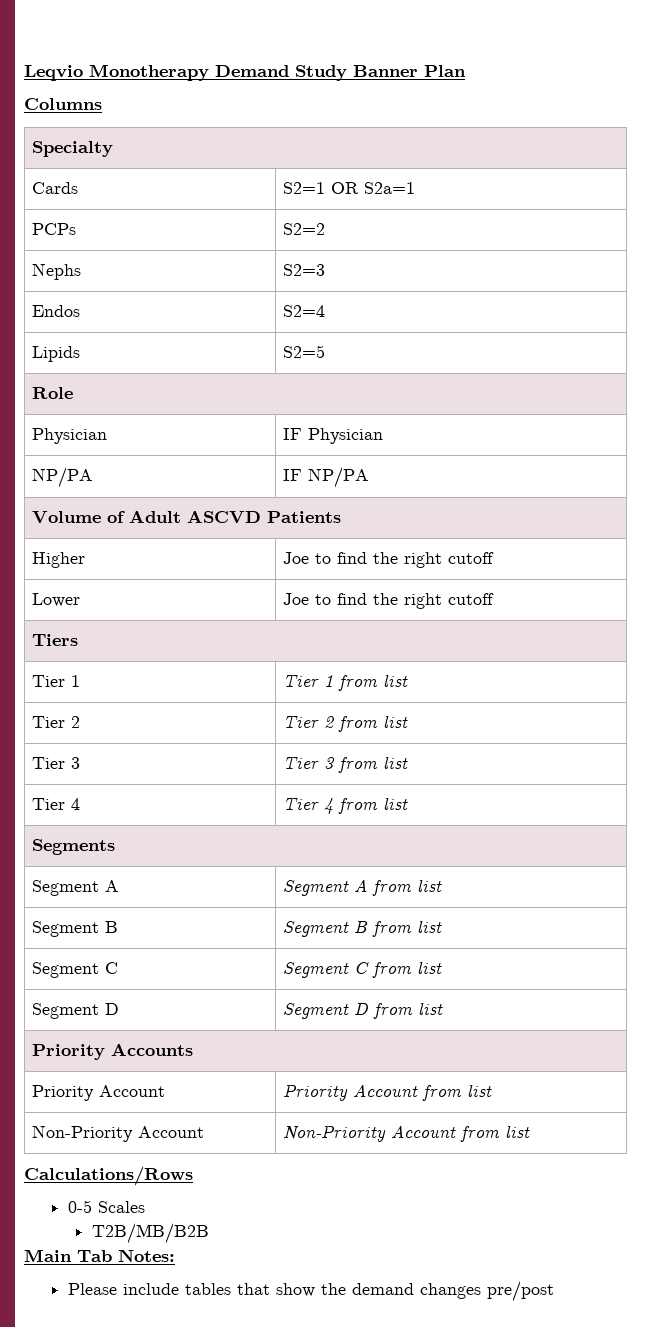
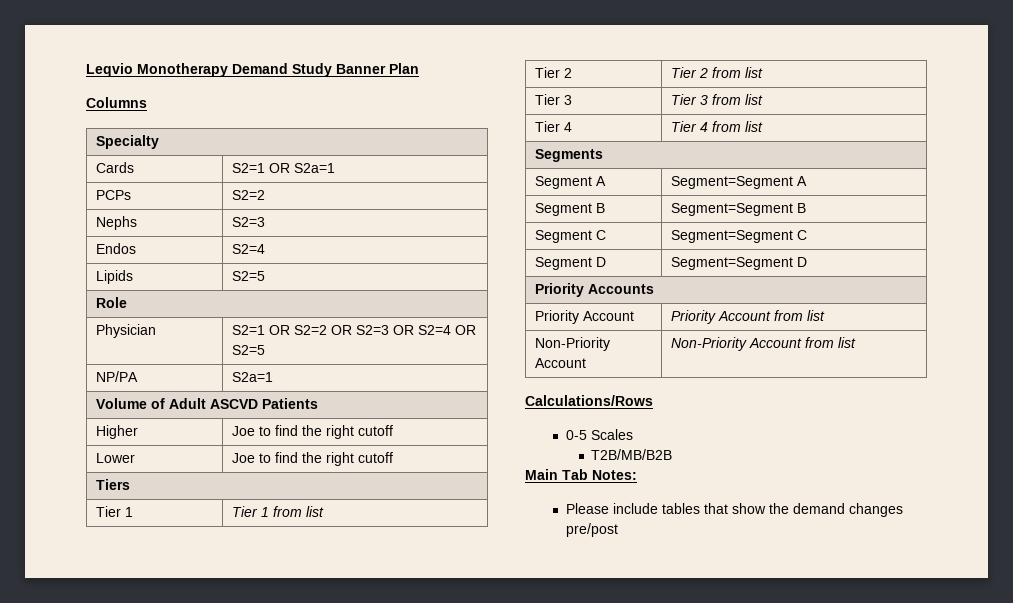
[282,428,383,444] IF Physician -> [232,325,477,335] [232,345,266,355] S2=1 OR S2=2 OR S2=3 OR S2=4 OR S2=5
[282,467,369,488] IF NP/PA -> [232,372,274,382] S2a=1
[282,879,442,896] Segment A from list -> [671,176,808,189] Segment=Segment A
[282,920,442,937] Segment B from list -> [671,203,807,216] Segment=Segment B
[282,961,442,978] Segment C from list -> [671,230,808,243] Segment=Segment C
[282,1002,443,1019] Segment D from list -> [671,257,808,270] Segment=Segment D

